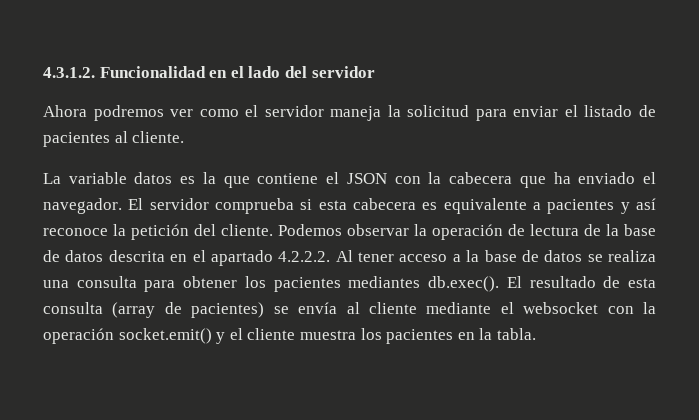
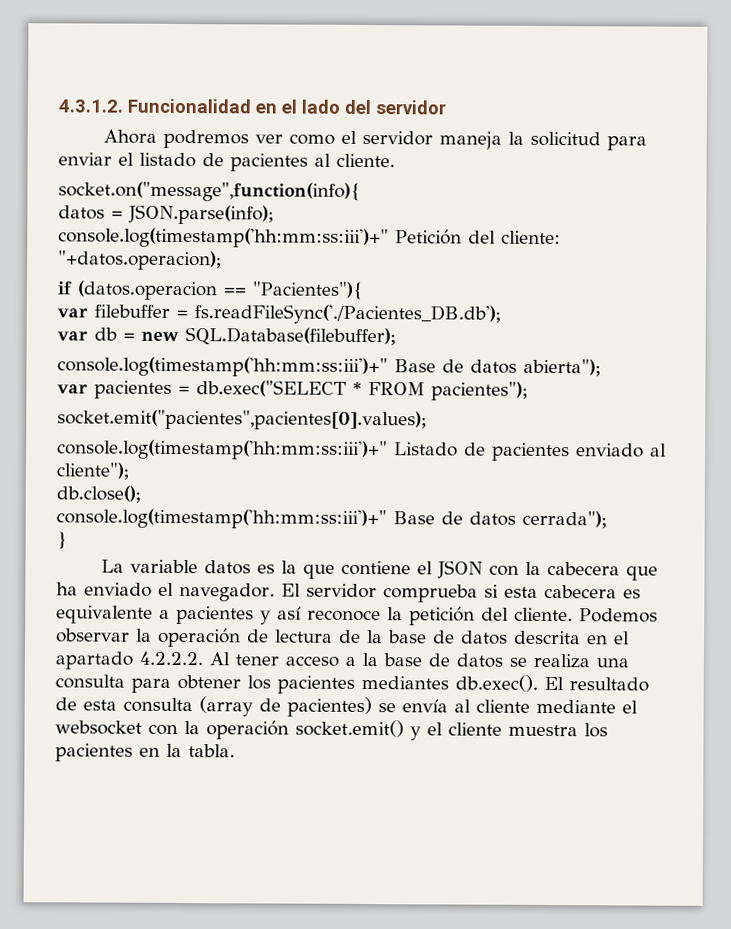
(185, 137) none -> [58,181,362,202] [58,204,274,225] [58,227,561,249] [58,250,222,271] [57,280,364,301] [57,304,501,325] [57,327,396,347] [57,356,601,378] [57,380,528,401] [57,409,427,431] [57,439,667,462] [56,462,130,480] [56,485,141,503] [56,508,607,530] [56,531,68,550] // socket.on("message",function(info){ // datos = JSON.parse(info); // console.log(timestamp('hh:mm:ss:iii')+" Petición del cliente: "+datos.operacion); // if (datos.operacion == "Pacientes"){ // var filebuffer = fs.readFileSync('./Pacientes_DB.db'); // var db = new SQL.Database(filebuffer); // console.log(timestamp('hh:mm:ss:iii')+" Base de datos abierta"); // var pacientes = db.exec("SELECT * FROM pacientes"); // socket.emit("pacientes",pacientes[0].values); // console.log(timestamp('hh:mm:ss:iii')+" Listado de pacientes enviado al cliente"); // db.close(); // console.log(timestamp('hh:mm:ss:iii')+" Base de datos cerrada"); // }

